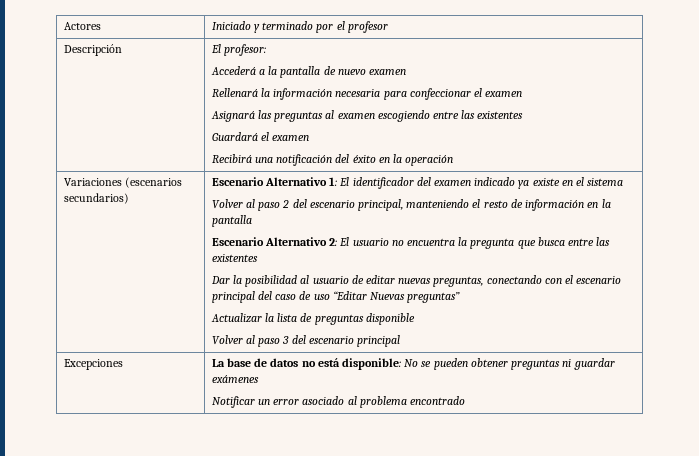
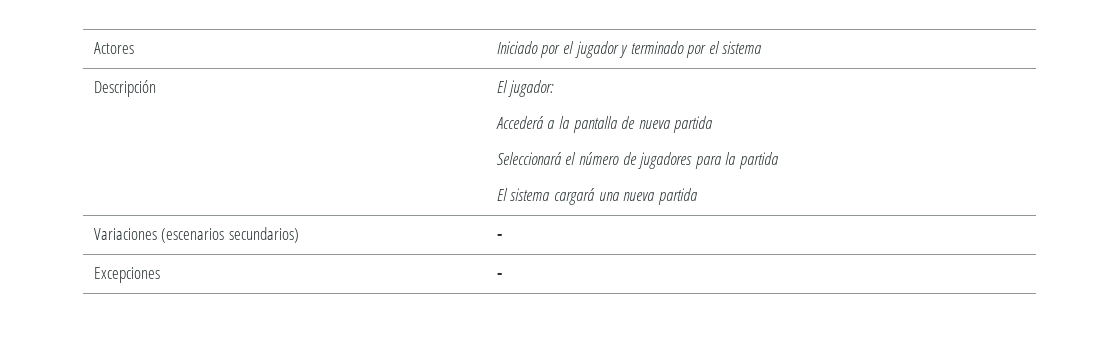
(251, 25) none -> [540,41,619,58] por el jugador
[347,21,388,33] profesor -> [722,41,763,54] sistema
[223,44,266,56] profesor: -> [508,80,555,97] jugador:
[337,69,406,75] [211,88,523,100] [210,110,524,122] [211,132,310,141] [211,154,454,166] [63,177,182,188] [63,193,129,204] [211,177,624,189] [211,199,611,211] [211,215,252,227] [211,237,611,249] [211,254,258,262] [210,275,622,287] [211,291,461,303] [210,313,415,325] [211,335,400,347] [63,359,123,370] [211,358,615,370] [211,375,259,383] [211,396,465,408] nuevo examen // Rellenará la información necesaria para confeccionar el examen // Asignará las preguntas al examen escogiendo entre las existentes // Guardará el examen // Recibirá una notificación del éxito en la operación // Variaciones (escenarios secundarios) | Escenario Alternativo 1: El identificador del examen indicado ya existe en el sistema // Volver al paso 2 del escenario principal, manteniendo el resto de información en la pantalla // Escenario Alternativo 2: El usuario no encuentra la pregunta que busca entre las existentes // Dar la posibilidad al usuario de editar nuevas preguntas, conectando con el escenario principal del caso de uso “Editar Nuevas preguntas” // Actualizar la lista de preguntas disponible // Volver al paso 3 del escenario principal // Excepciones | La base de datos no está disponible: No se pueden obtener preguntas ni guardar exámenes // Notificar un error asociado al problema encontrado -> [638,116,714,133] [496,152,779,169] [496,188,698,205] [93,227,299,243] [496,234,502,240] [93,267,160,283] [496,273,502,279] nueva partida // Seleccionará el número de jugadores para la partida // El sistema cargará una nueva partida // Variaciones (escenarios secundarios) | - // Excepciones | -

